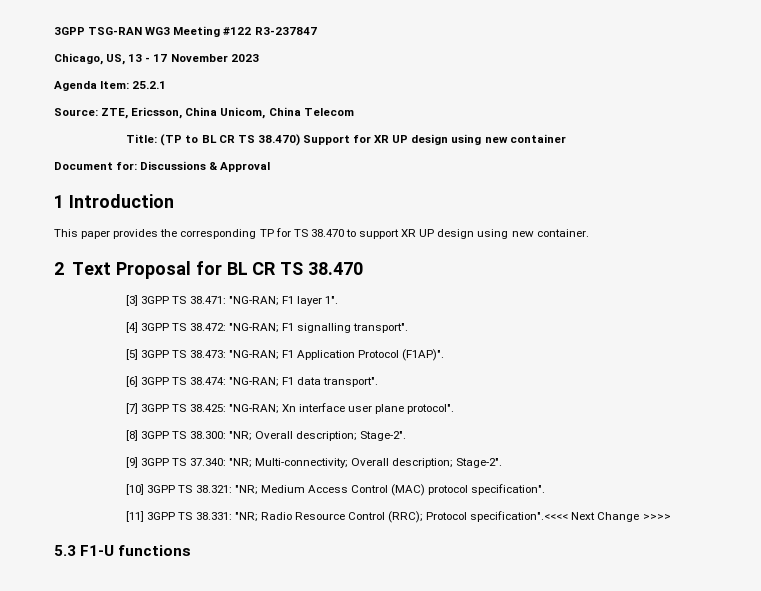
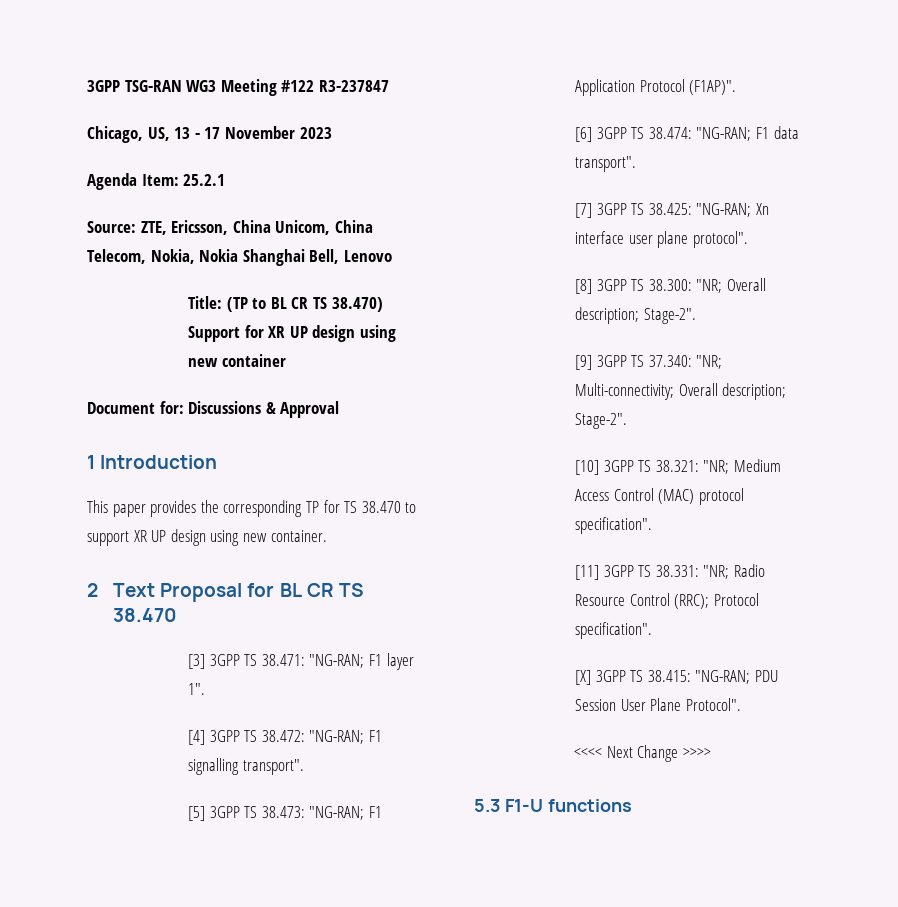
[303,108,354,116] Telecom -> [87,249,392,266] Telecom, Nokia, Nokia Shanghai Bell, Lenovo
[470,511,569,522] specification".<<<< -> [575,622,653,639] [575,670,779,685] [575,698,741,711] [574,748,603,758] specification". // [X] 3GPP TS 38.415: "NG-RAN; PDU Session User Plane Protocol". // <<<<

